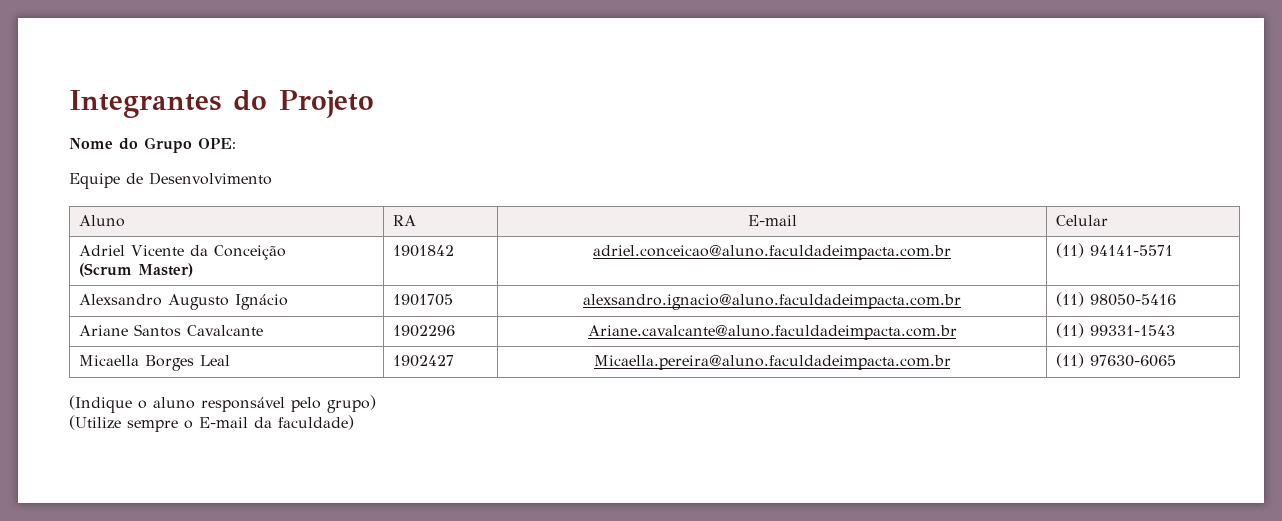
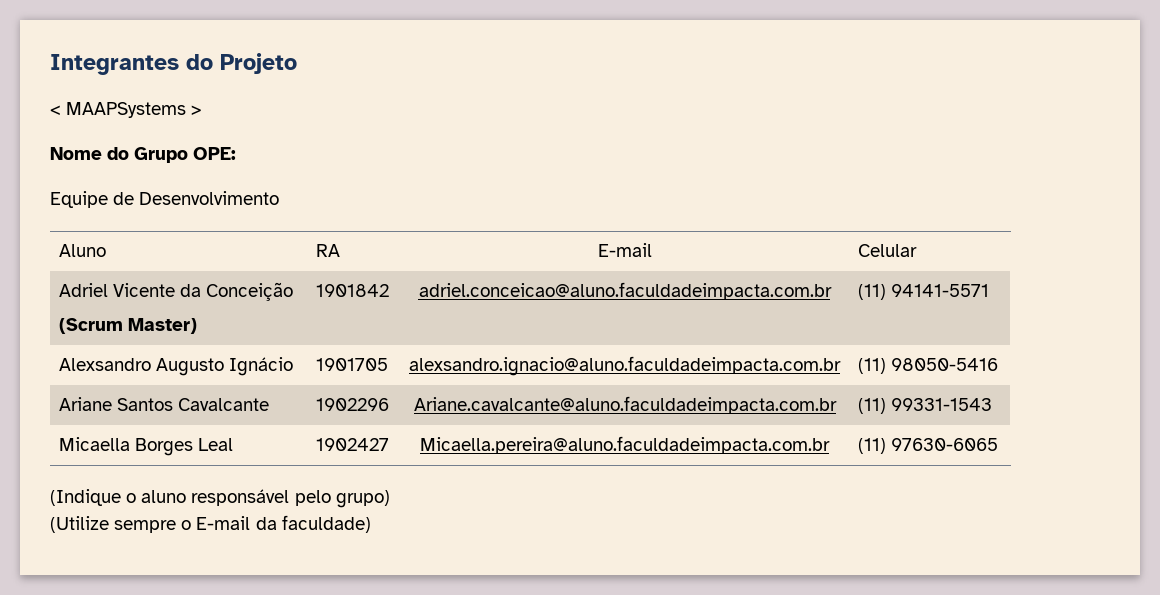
(374, 104) none -> [50,102,203,118] // < MAAPSystems >

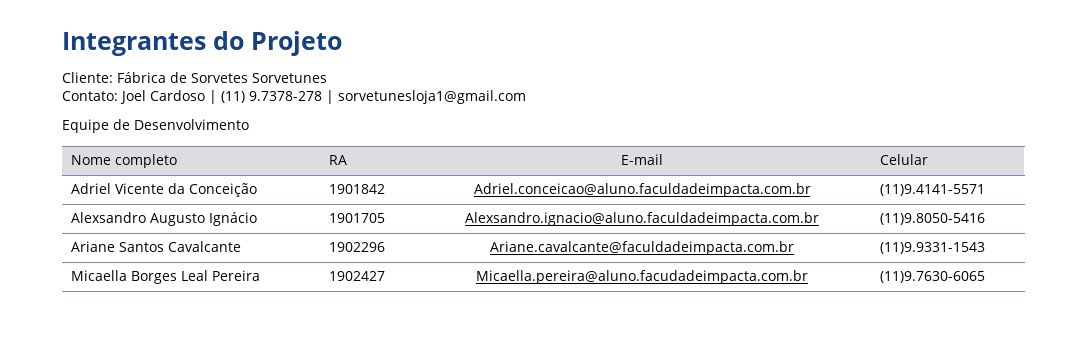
[50,102,203,118] [50,147,237,163] < MAAPSystems > // Nome do Grupo OPE: -> [62,72,327,83] [62,90,526,104] Cliente: Fábrica de Sorvetes Sorvetunes // Contato: Joel Cardoso | (11) 9.7378-278 | sorvetunesloja1@gmail.com
[58,244,106,257] Aluno -> [71,154,178,168] Nome completo
[58,318,198,334] // (Scrum Master) -> (258, 190) none
[418,282,832,300] [857,284,990,300] adriel.conceicao@aluno.faculdadeimpacta.com.br | (11) 94141-5571 -> [473,183,811,197] [880,184,986,196] Adriel.conceicao@aluno.faculdadeimpacta.com.br | (11)9.4141-5571
[409,356,841,376] [857,358,999,374] alexsandro.ignacio@aluno.faculdadeimpacta.com.br | (11) 98050-5416 -> [465,212,819,226] [880,213,986,225] Alexsandro.ignacio@aluno.faculdadeimpacta.com.br | (11)9.8050-5416
[413,396,837,414] [857,398,993,414] Ariane.cavalcante@aluno.faculdadeimpacta.com.br | (11) 99331-1543 -> [490,241,794,255] [880,242,986,254] Ariane.cavalcante@faculdadeimpacta.com.br | (11)9.9331-1543
(234, 444) none -> [212,270,261,281] Pereira
[420,436,830,454] [857,438,999,454] [50,489,390,508] [50,515,371,533] Micaella.pereira@aluno.faculdadeimpacta.com.br | (11) 97630-6065 // (Indique o aluno responsável pelo grupo) // (Utilize sempre o E-mail da faculdade) -> [476,270,808,284] [880,271,986,283] Micaella.pereira@aluno.facudadeimpacta.com.br | (11)9.7630-6065

